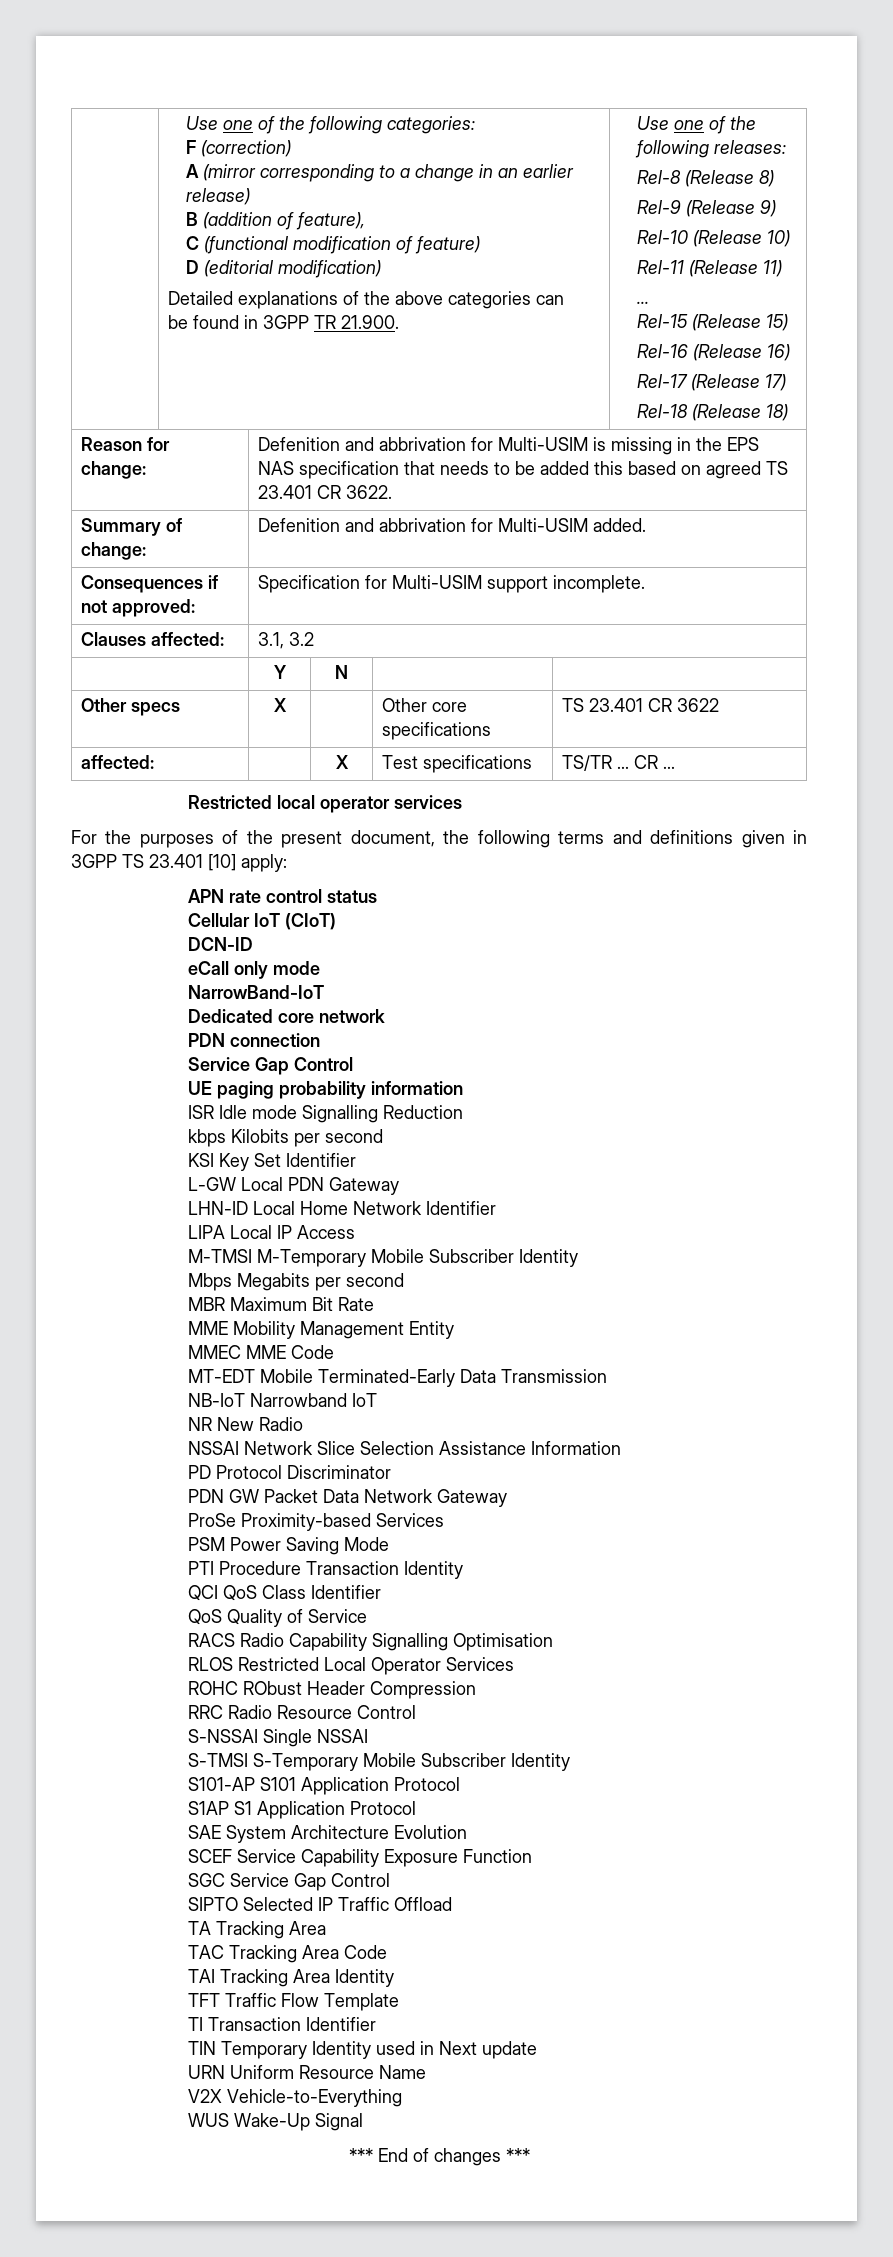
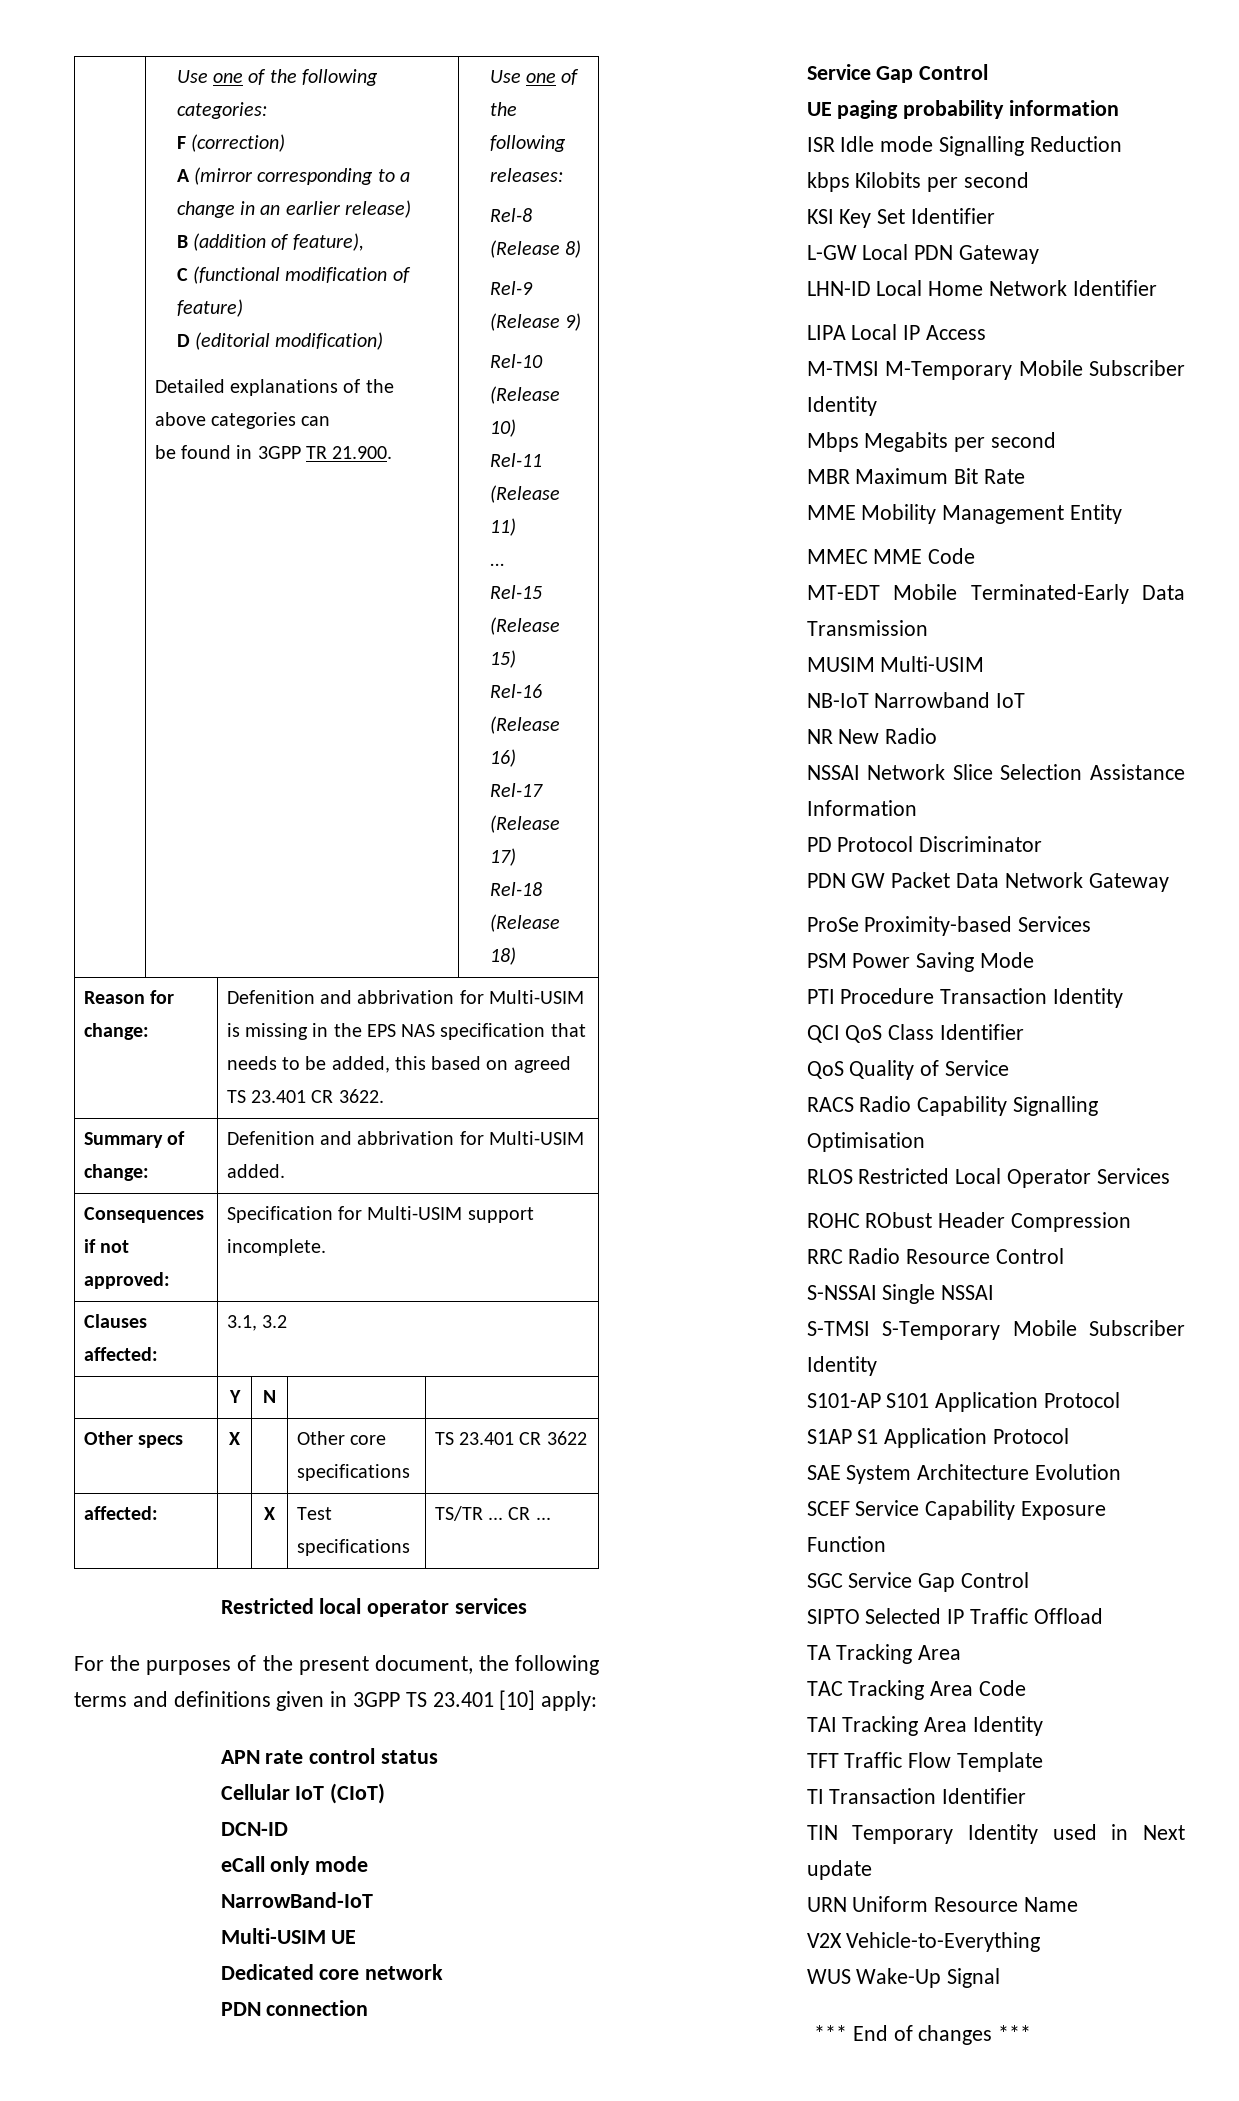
[540,461,590,475] added -> [331,1056,390,1073] added,
(324, 992) none -> [220,1928,357,1944] // Multi-USIM UE
(607, 1376) none -> [806,656,985,672] // MUSIM Multi-USIM

